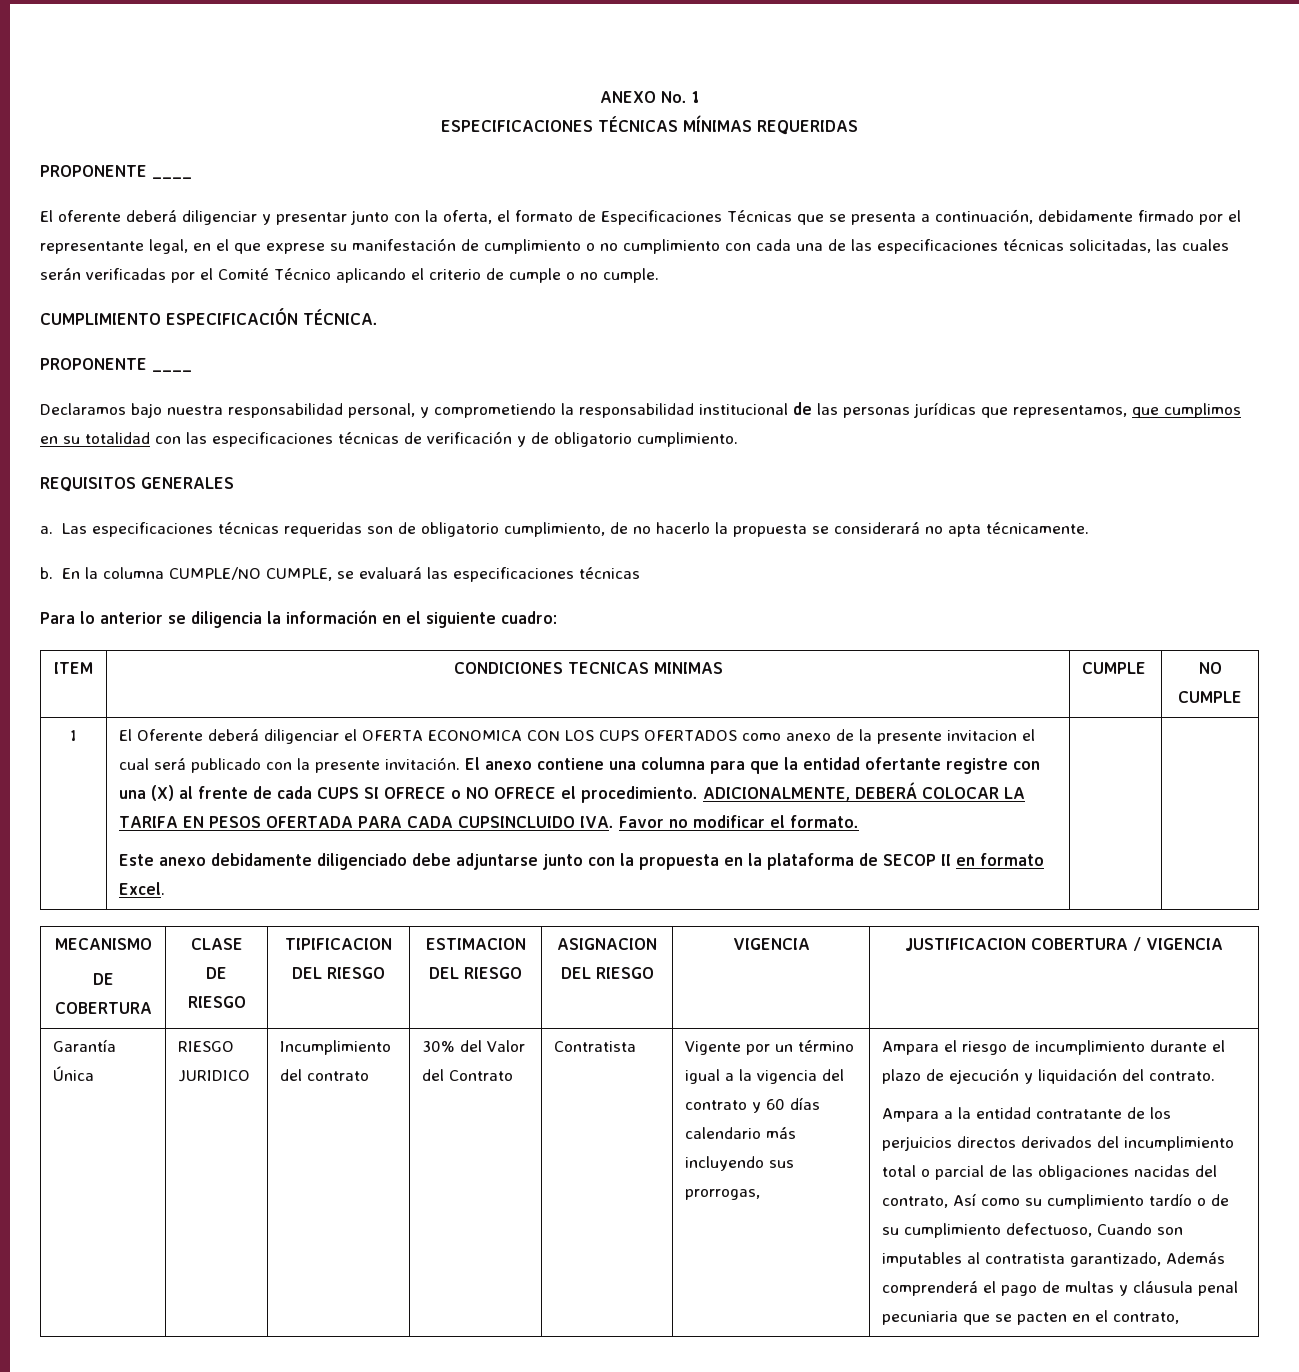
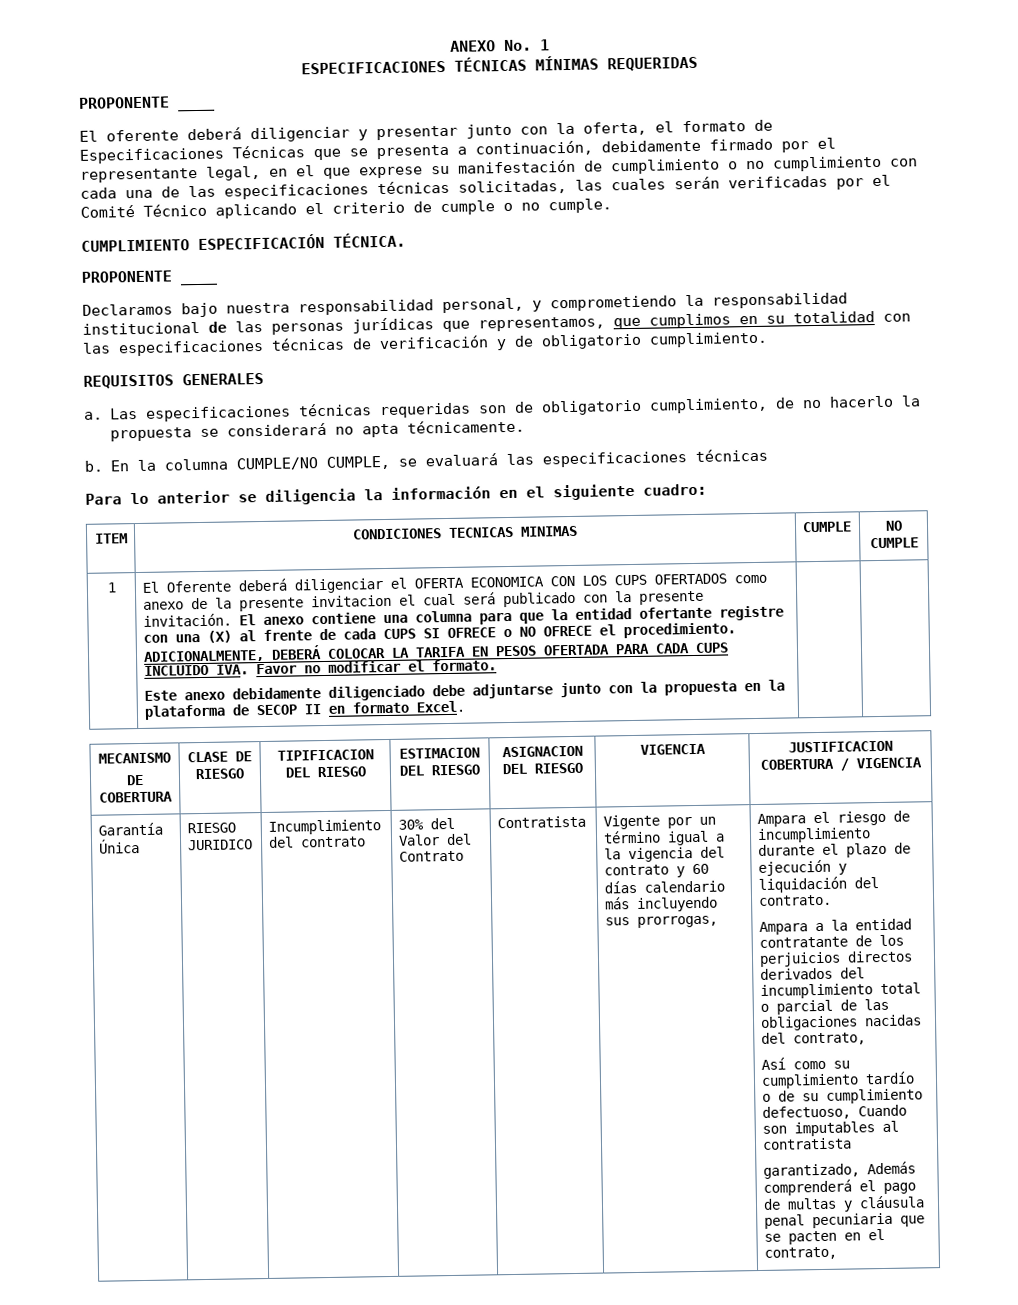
[458,816,576,828] CUPSINCLUIDO -> [694,642,729,653] [143,664,209,676] CUPS INCLUIDO
(949, 1202) none -> (866, 1039) //
(1066, 1258) none -> (852, 1143) //

